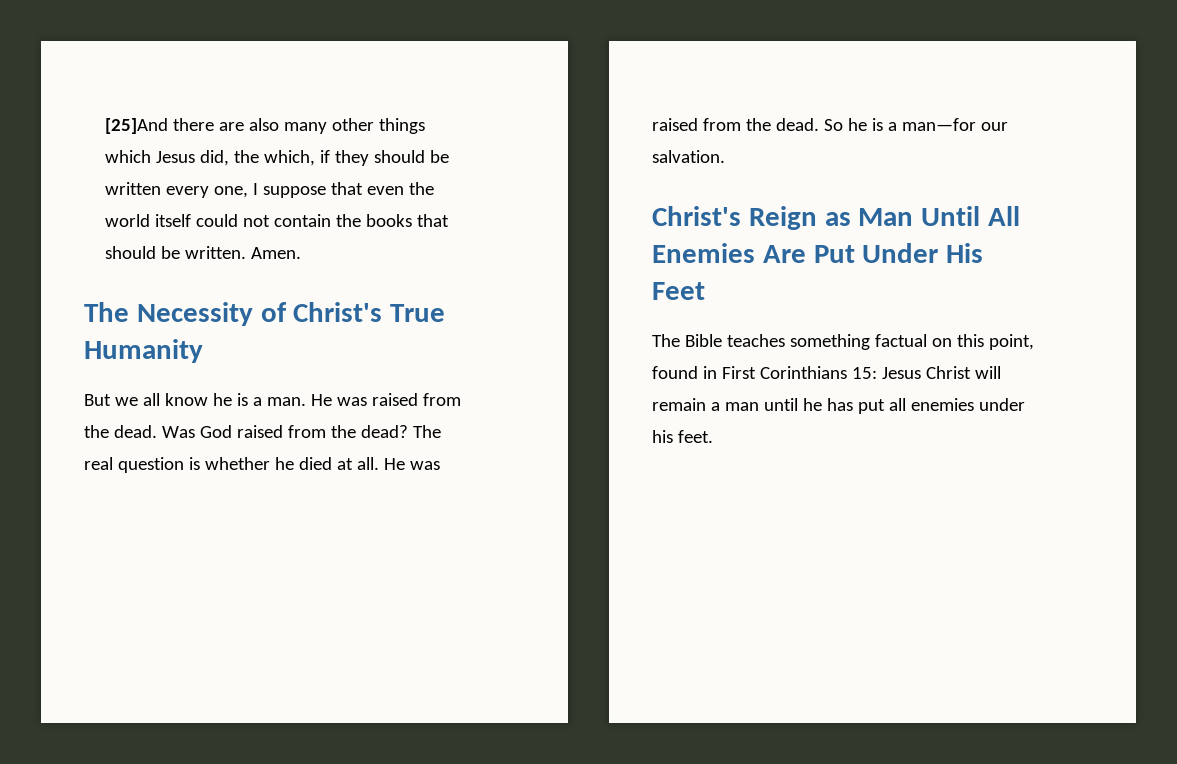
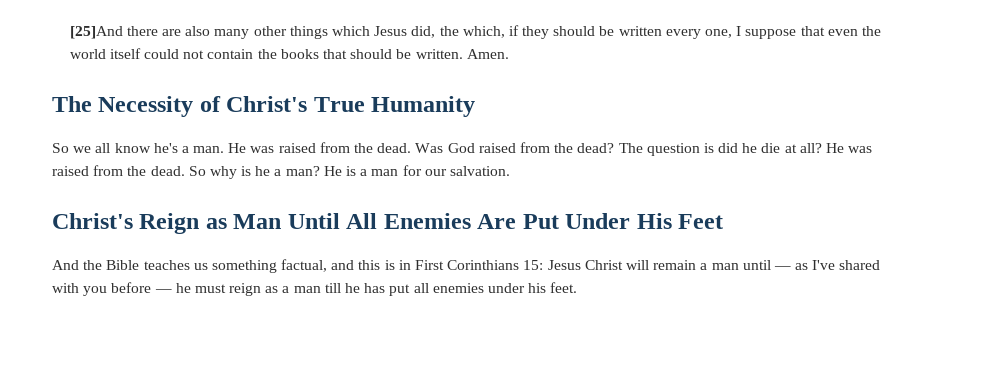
[84,394,111,406] But -> [52,143,69,153] So
[212,393,248,406] he is -> [153,143,178,153] he's
[84,457,113,470] real -> (643, 148) none
[204,457,379,470] whether he died at all. -> [718,143,822,153] did he die at all?
[847,118,976,131] he is a man—for -> [209,165,422,179] why is he a man? He is a man for
[652,334,1034,350] [652,366,698,379] The Bible teaches something factual on this point, found -> [52,259,395,273] And the Bible teaches us something factual, and this is
(798, 404) none -> [773,260,881,270] [52,282,341,296] — as I've shared with you before — he must reign as a man till

